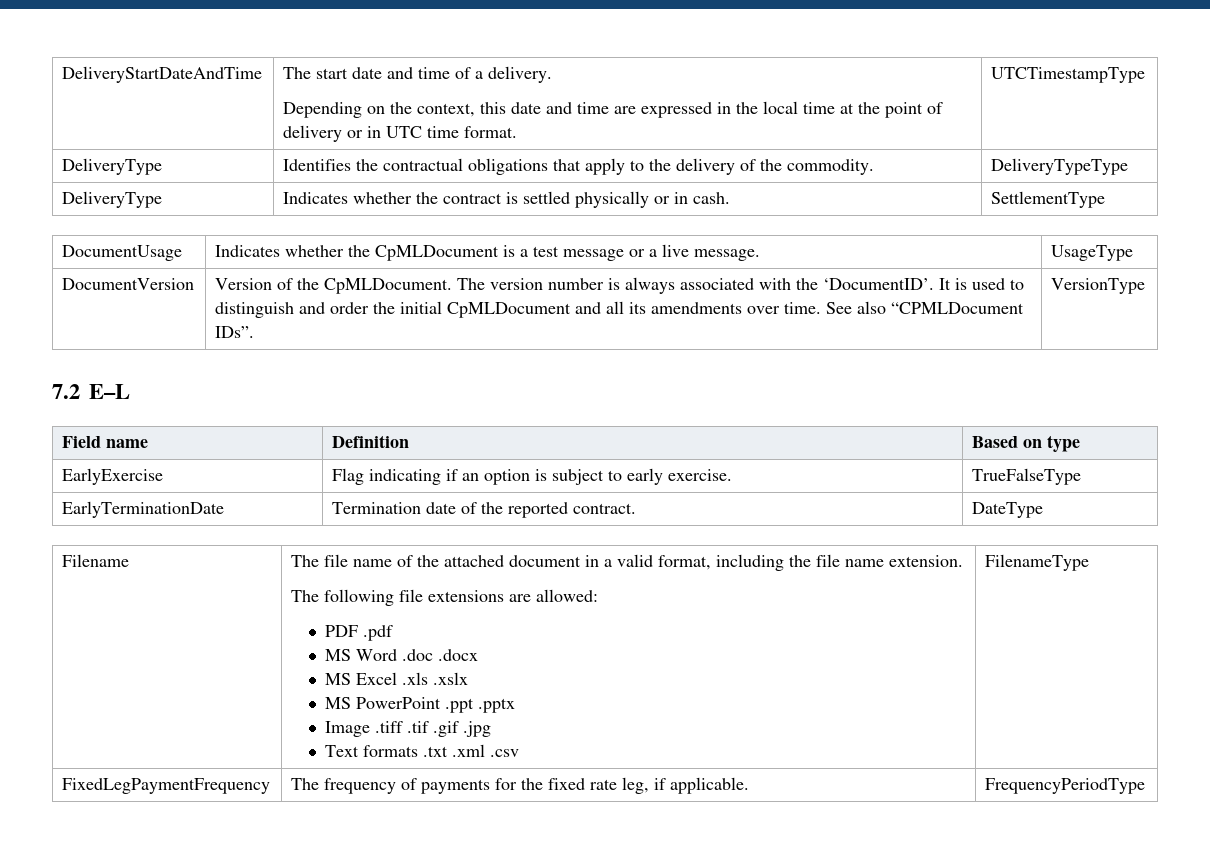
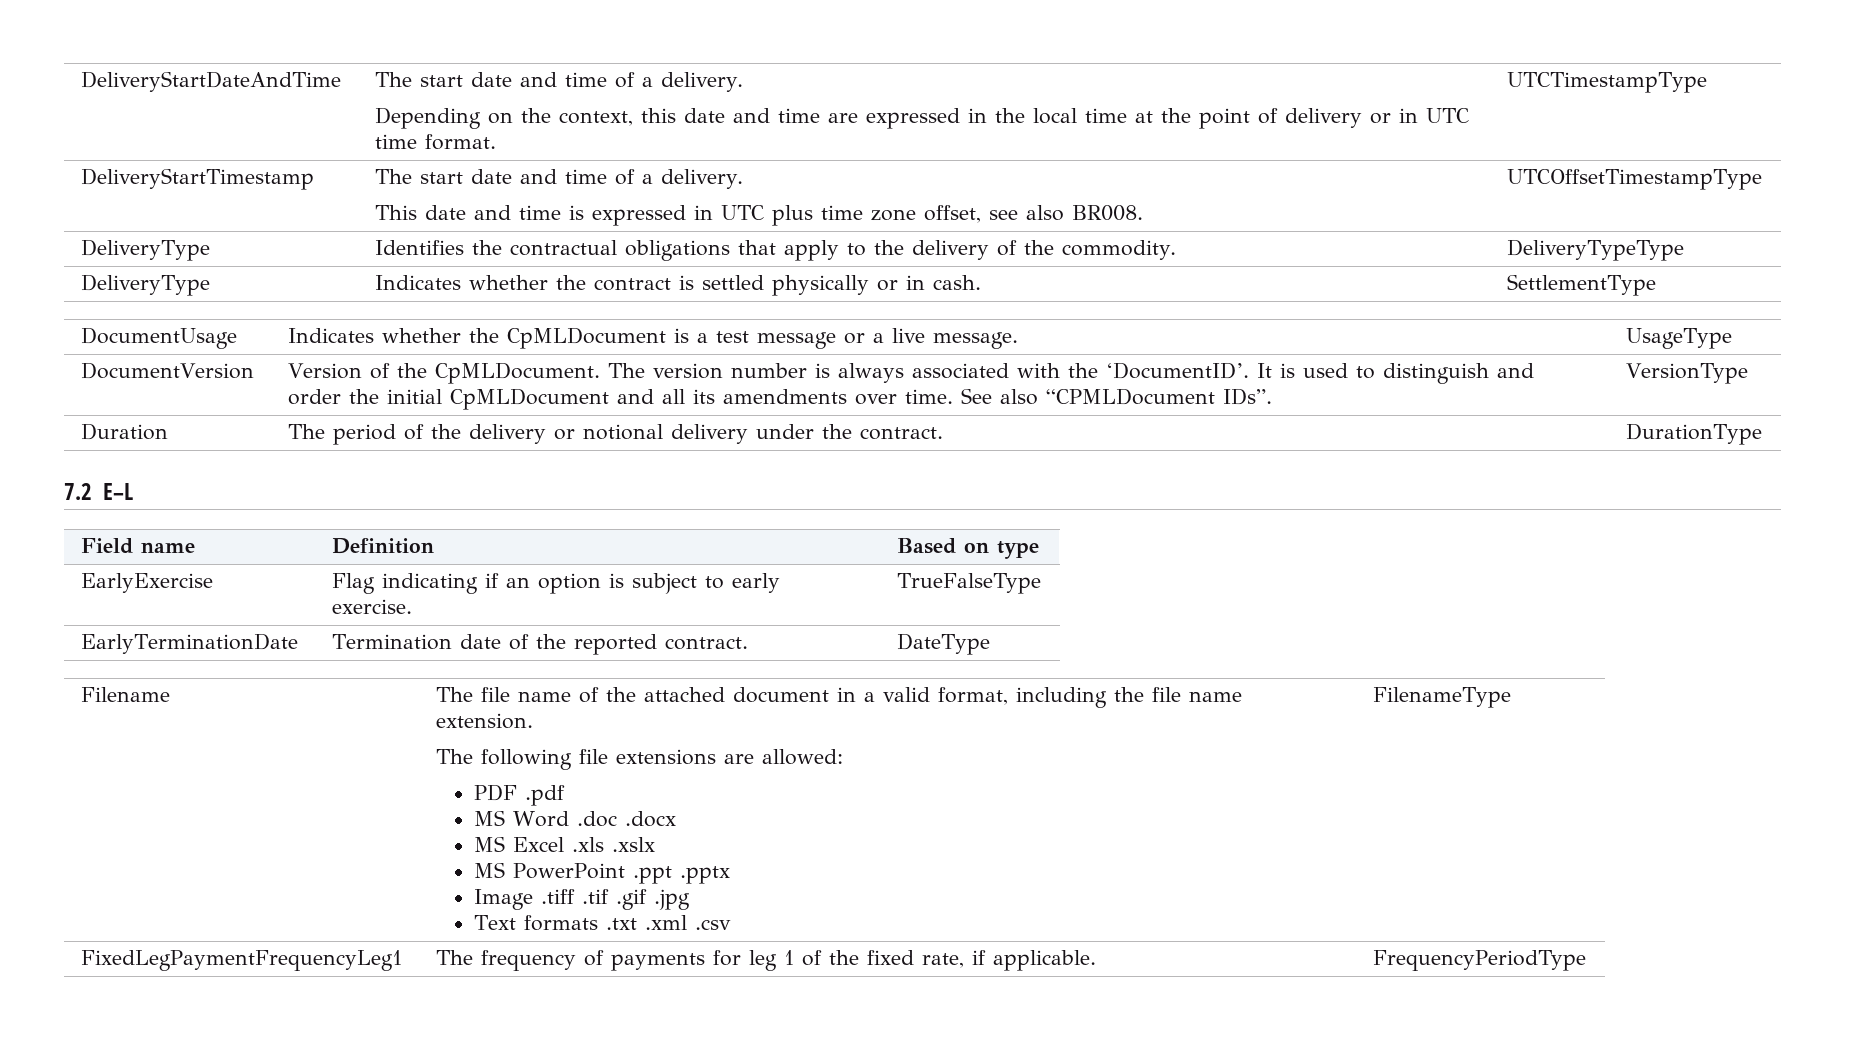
(1146, 75) none -> [80,168,314,190] [374,169,744,189] [374,205,1143,226] [1506,169,1762,190] // DeliveryStartTimestamp | The start date and time of a delivery. // This date and time is expressed in UTC plus time zone offset, see also BR008. | UTCOffsetTimestampType
(1146, 286) none -> [80,423,168,440] [287,424,943,445] [1625,423,1762,445] // Duration | The period of the delivery or notional delivery under the contract. | DurationType
[62,778,271,794] FixedLegPaymentFrequency -> [80,950,402,971] FixedLegPaymentFrequencyLeg1
[521,777,650,794] the fixed rate leg, -> [748,950,964,971] leg 1 of the fixed rate,

